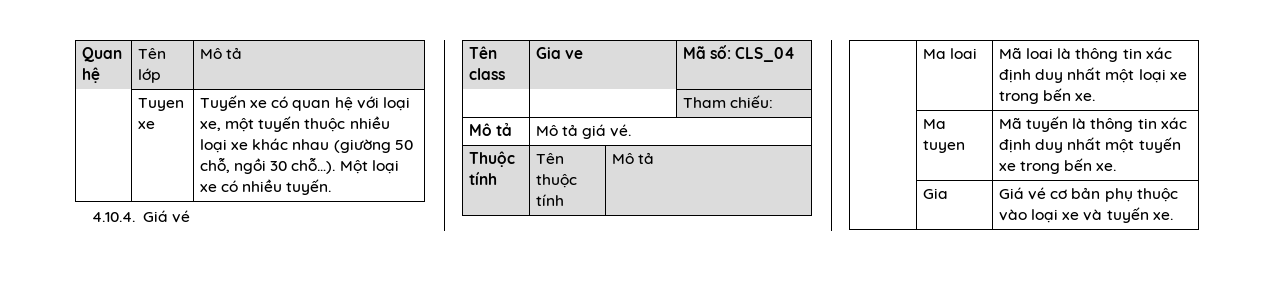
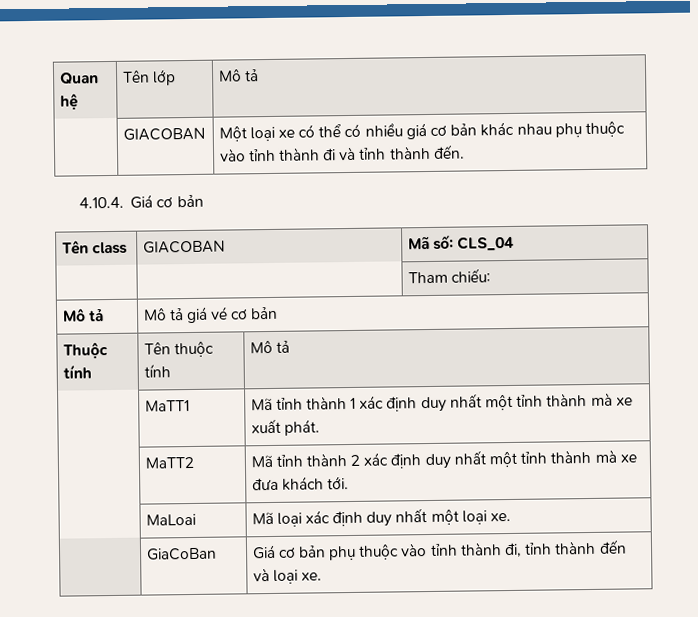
[137,98,184,111] [137,121,155,129] [199,95,410,111] [199,116,390,132] [199,138,413,153] [199,157,399,174] [199,179,332,195] Tuyen xe | Tuyến xe có quan hệ với loại xe, một tuyến thuộc nhiều loại xe khác nhau (giường 50 chỗ, ngồi 30 chỗ…). Một loại xe có nhiều tuyến. -> [122,127,205,141] [218,120,625,142] [218,144,465,162] GIACOBAN | Một loại xe có thể có nhiều giá cơ bản khác nhau phụ thuộc vào tỉnh thành đi và tỉnh thành đến.
[172,210,191,223] vé -> [156,194,204,208] cơ bản
[535,47,583,59] Gia ve -> [142,240,225,254] GIACOBAN
[610,124,632,137] vé. -> [210,306,279,320] vé cơ bản
[922,48,977,59] [998,47,1142,62] Ma loai | Mã loai là thông tin -> [144,400,190,412] [250,392,633,413] [250,418,320,436] [144,456,194,469] [250,449,637,470] [251,476,349,491] [145,513,196,526] [251,511,302,527] MaTT1 | Mã tỉnh thành 1 xác định duy nhất một tỉnh thành mà xe xuất phát. // | MaTT2 | Mã tỉnh thành 2 xác định duy nhất một tỉnh thành mà xe đưa khách tới. // | MaLoai | Mã loại
[1169,72,1187,80] [998,88,1096,104] [922,119,946,129] [922,140,965,153] [998,116,1187,132] [998,137,1181,153] [998,158,1117,174] [922,188,948,199] [998,187,1046,200] xe trong bến xe. // | Ma tuyen | Mã tuyến là thông tin xác định duy nhất một tuyến xe trong bến xe. // | Gia | Giá vé -> [490,512,512,522] [146,547,217,561] [251,544,276,560] xe. // | GiaCoBan | Giá
[1030,207,1149,223] loại xe và tuyến -> [429,539,627,558] [252,568,298,584] tỉnh thành đi, tỉnh thành đến và loại

